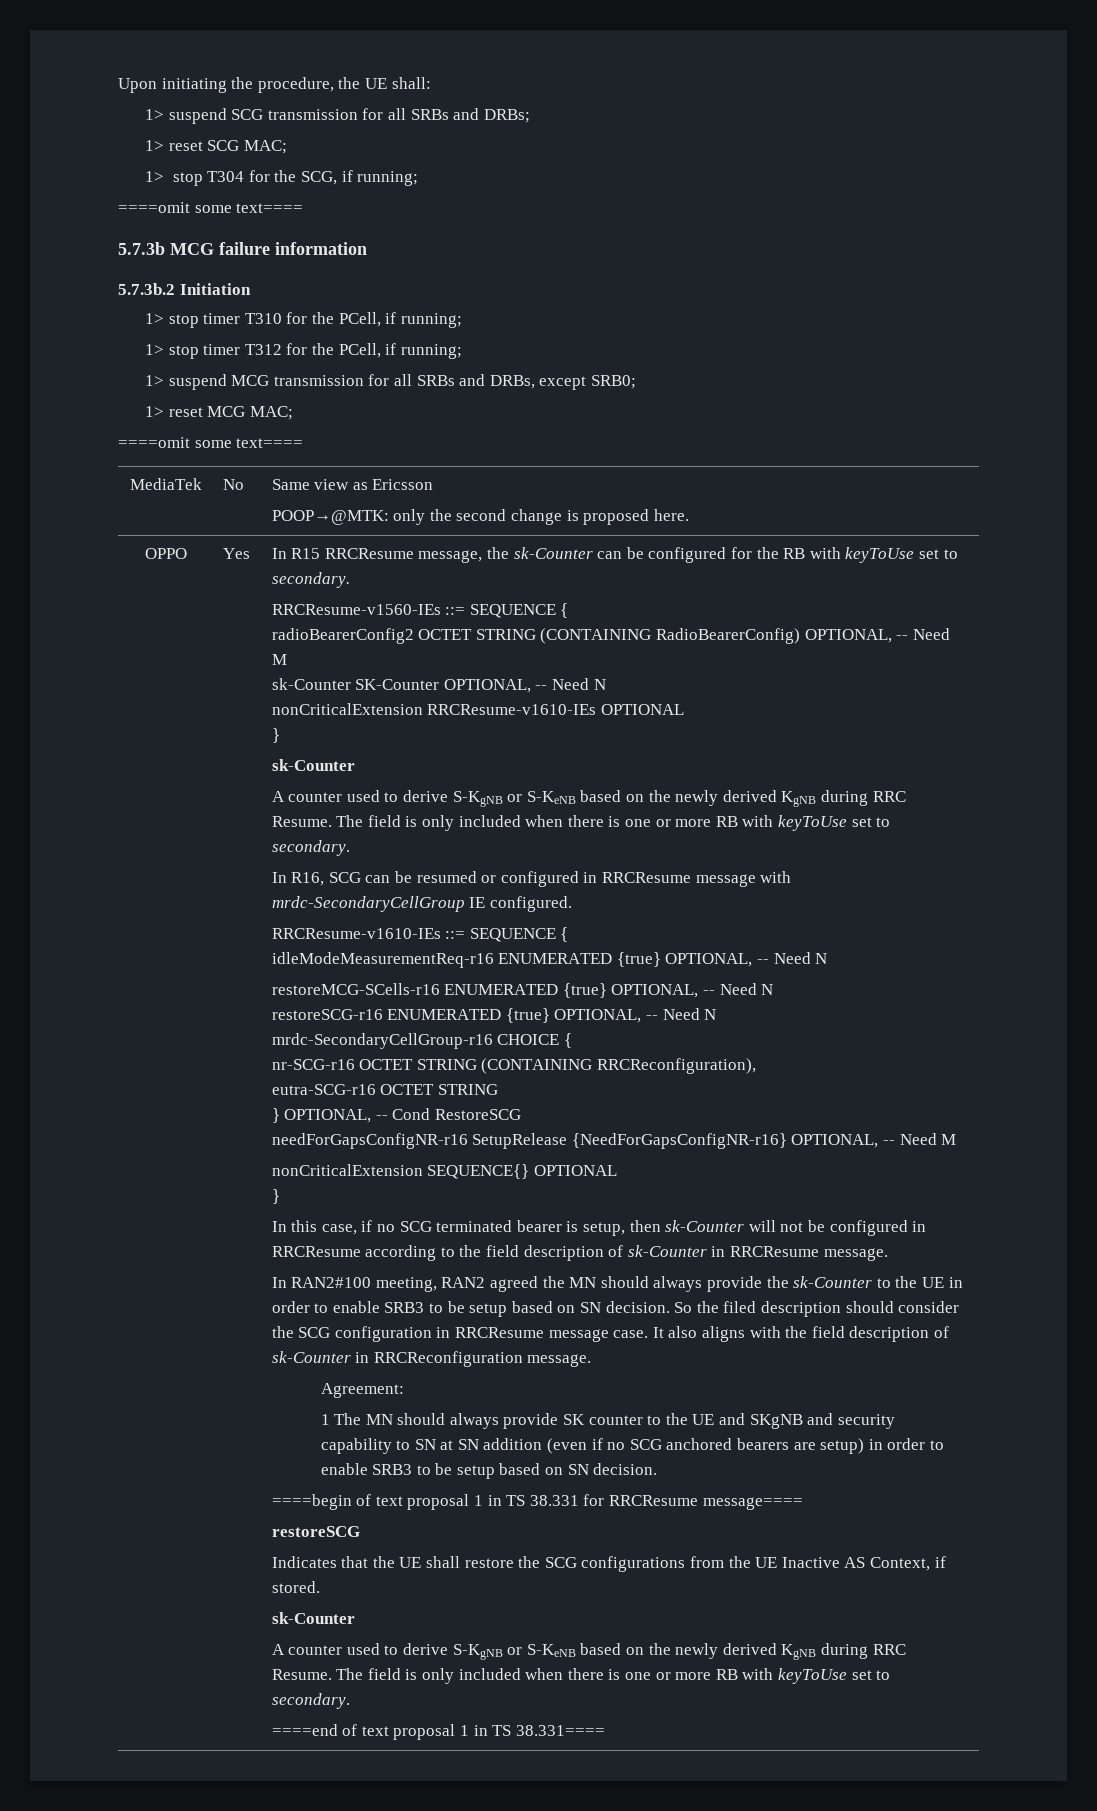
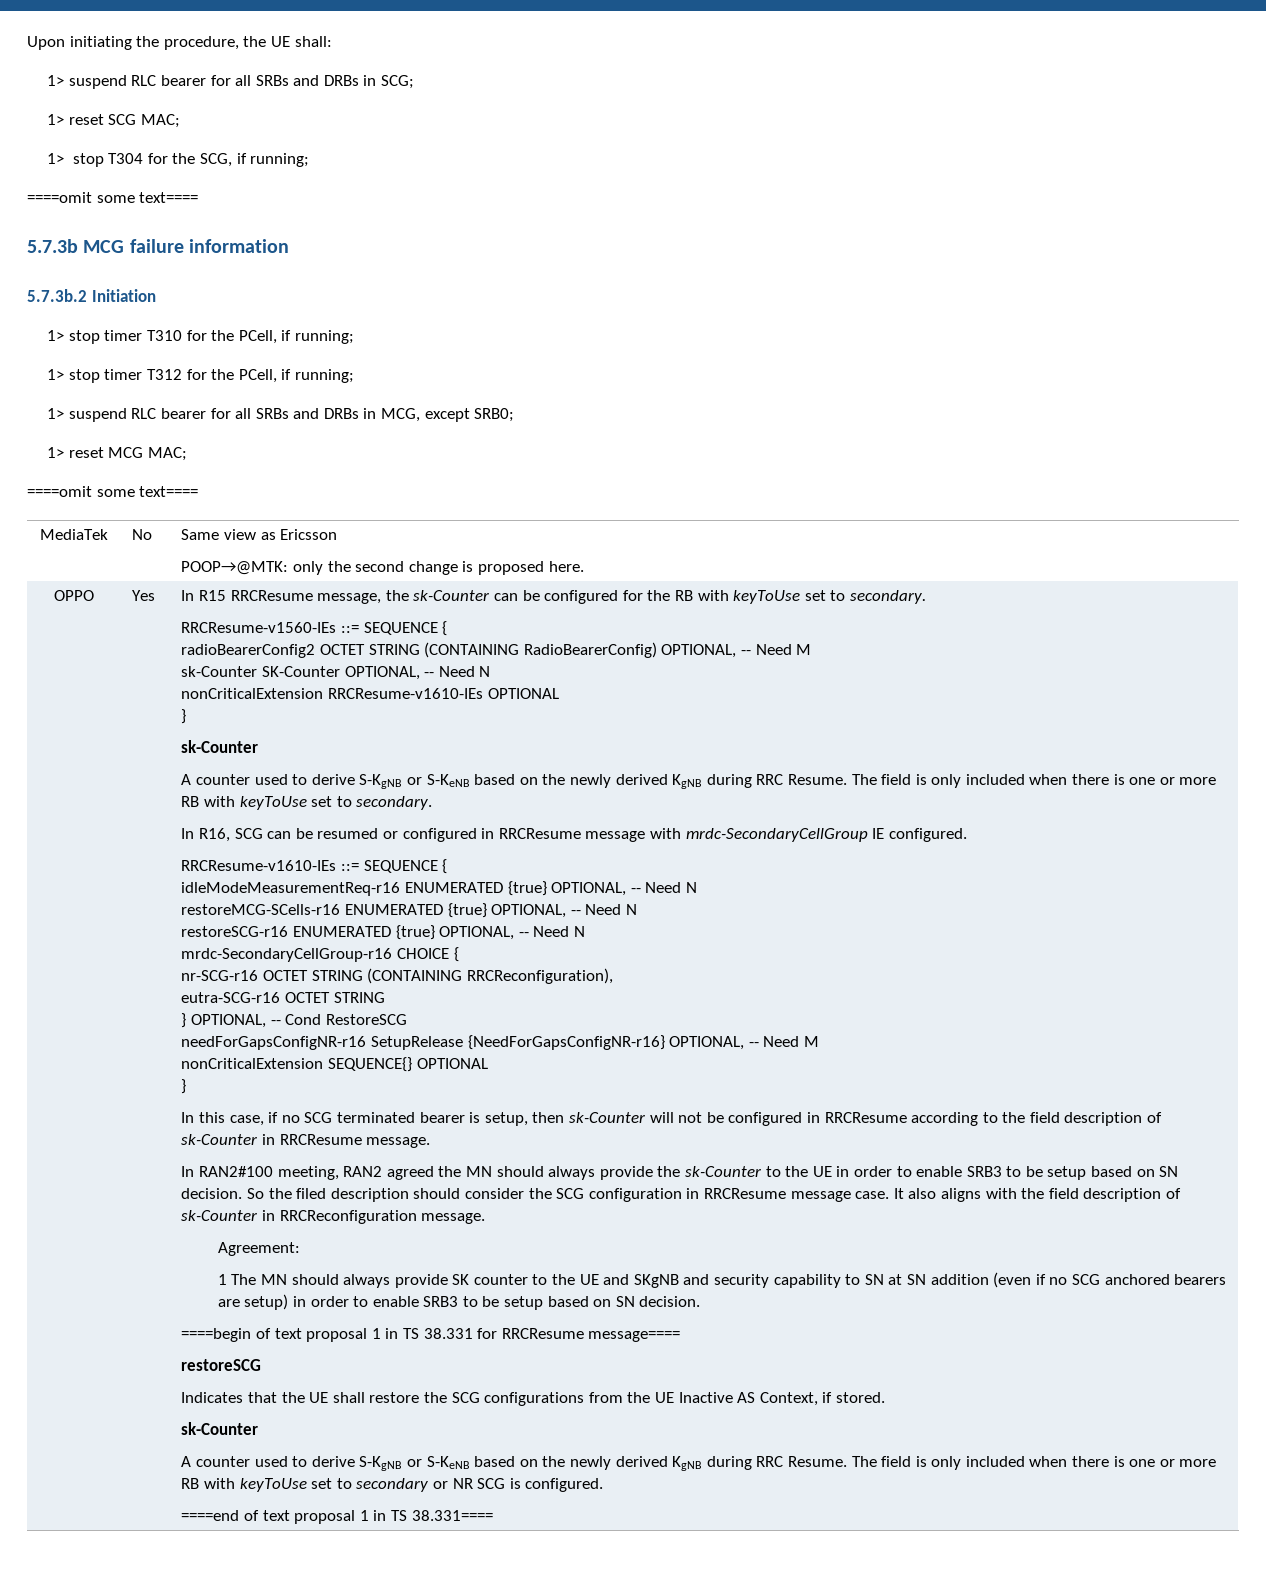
[231,108,530,123] SCG transmission for all SRBs and DRBs; -> [131,75,415,89] RLC bearer for all SRBs and DRBs in SCG;
[231,374,535,389] MCG transmission for all SRBs and DRBs, -> [131,408,421,422] RLC bearer for all SRBs and DRBs in MCG,
[271,1693,350,1709] secondary. -> [356,1478,604,1492] secondary or NR SCG is configured.

